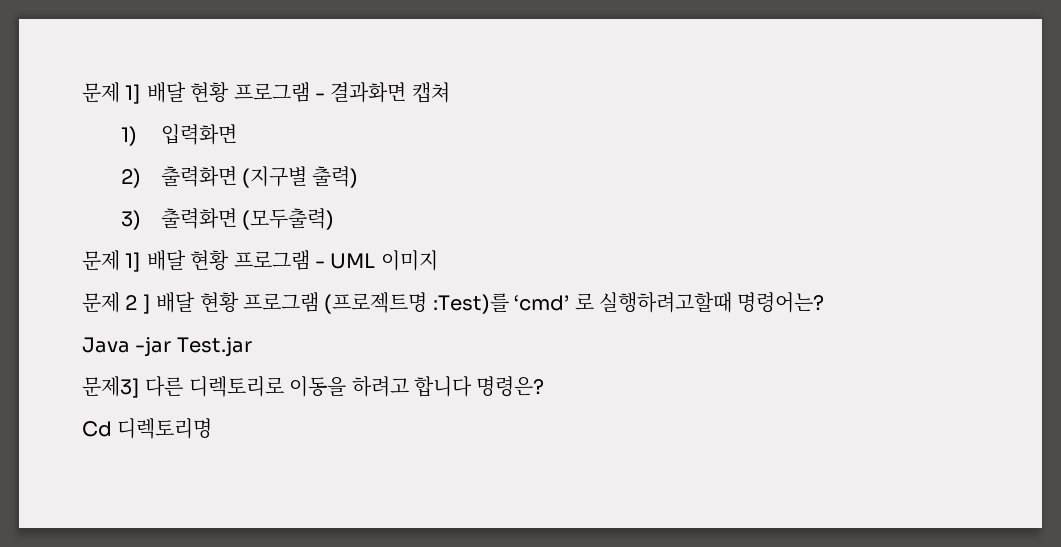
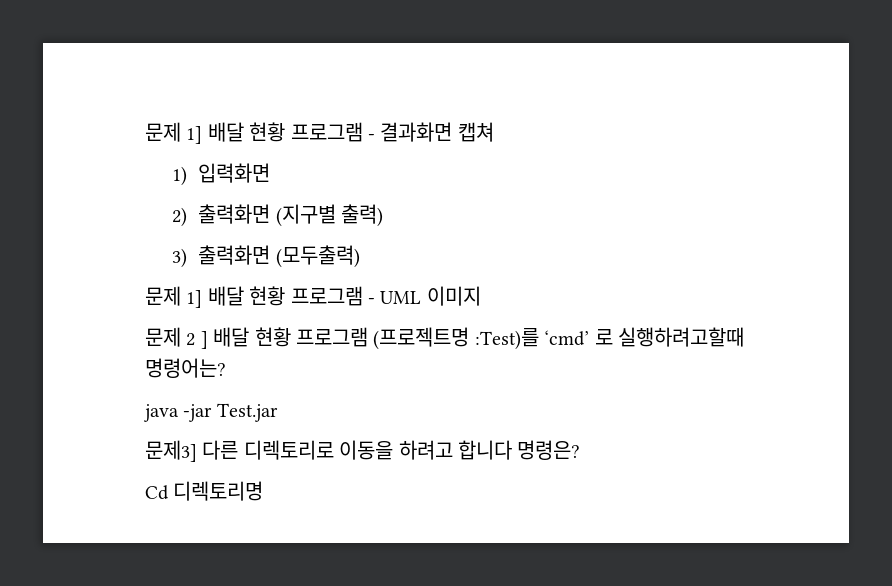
[82,337,130,353] Java -> [144,404,179,422] java

